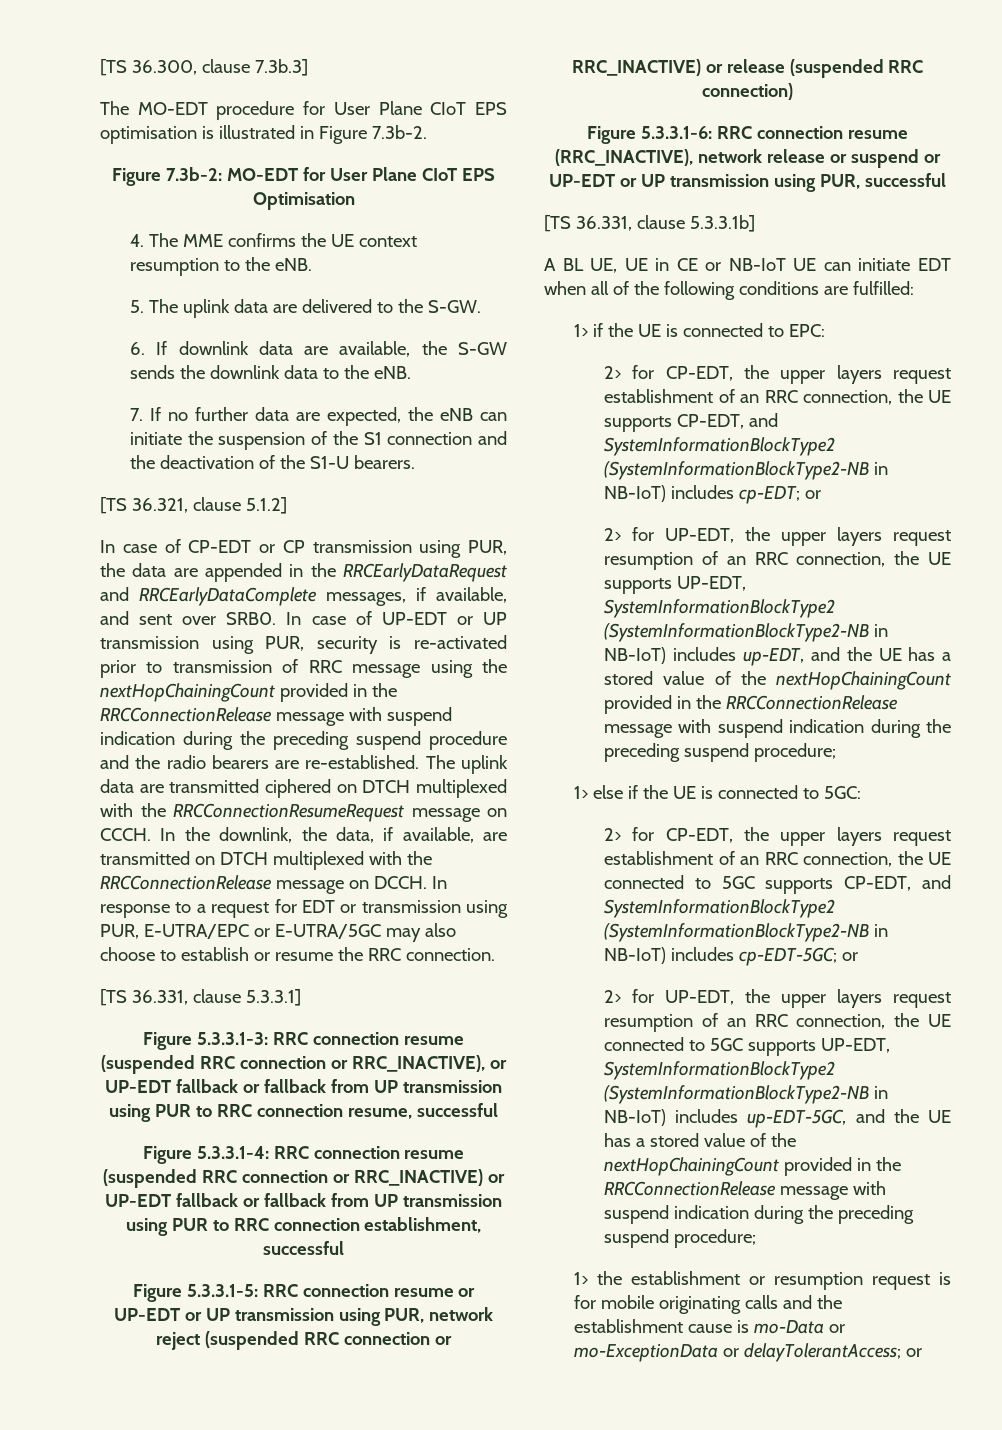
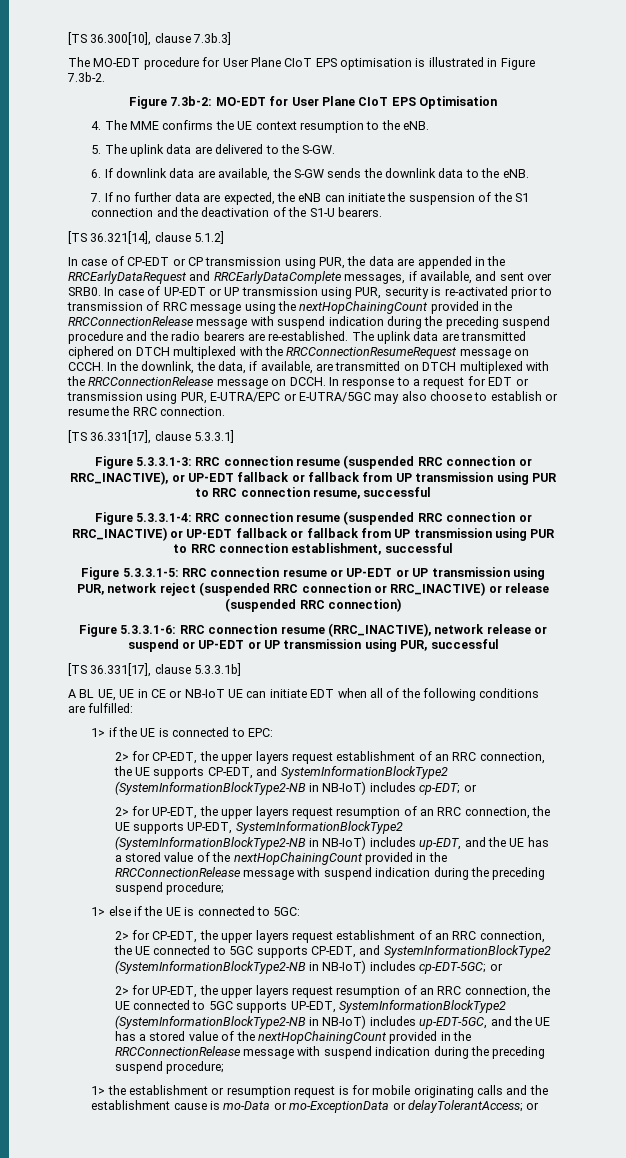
[100,59,197,76] [TS 36.300, -> [68,32,152,46] [TS 36.300[10],
[131,498,188,513] 36.321, -> [90,231,152,245] 36.321[14],
[131,990,188,1005] 36.331, -> [90,430,152,444] 36.331[17],
[575,216,632,231] 36.331, -> [90,663,152,677] 36.331[17],

